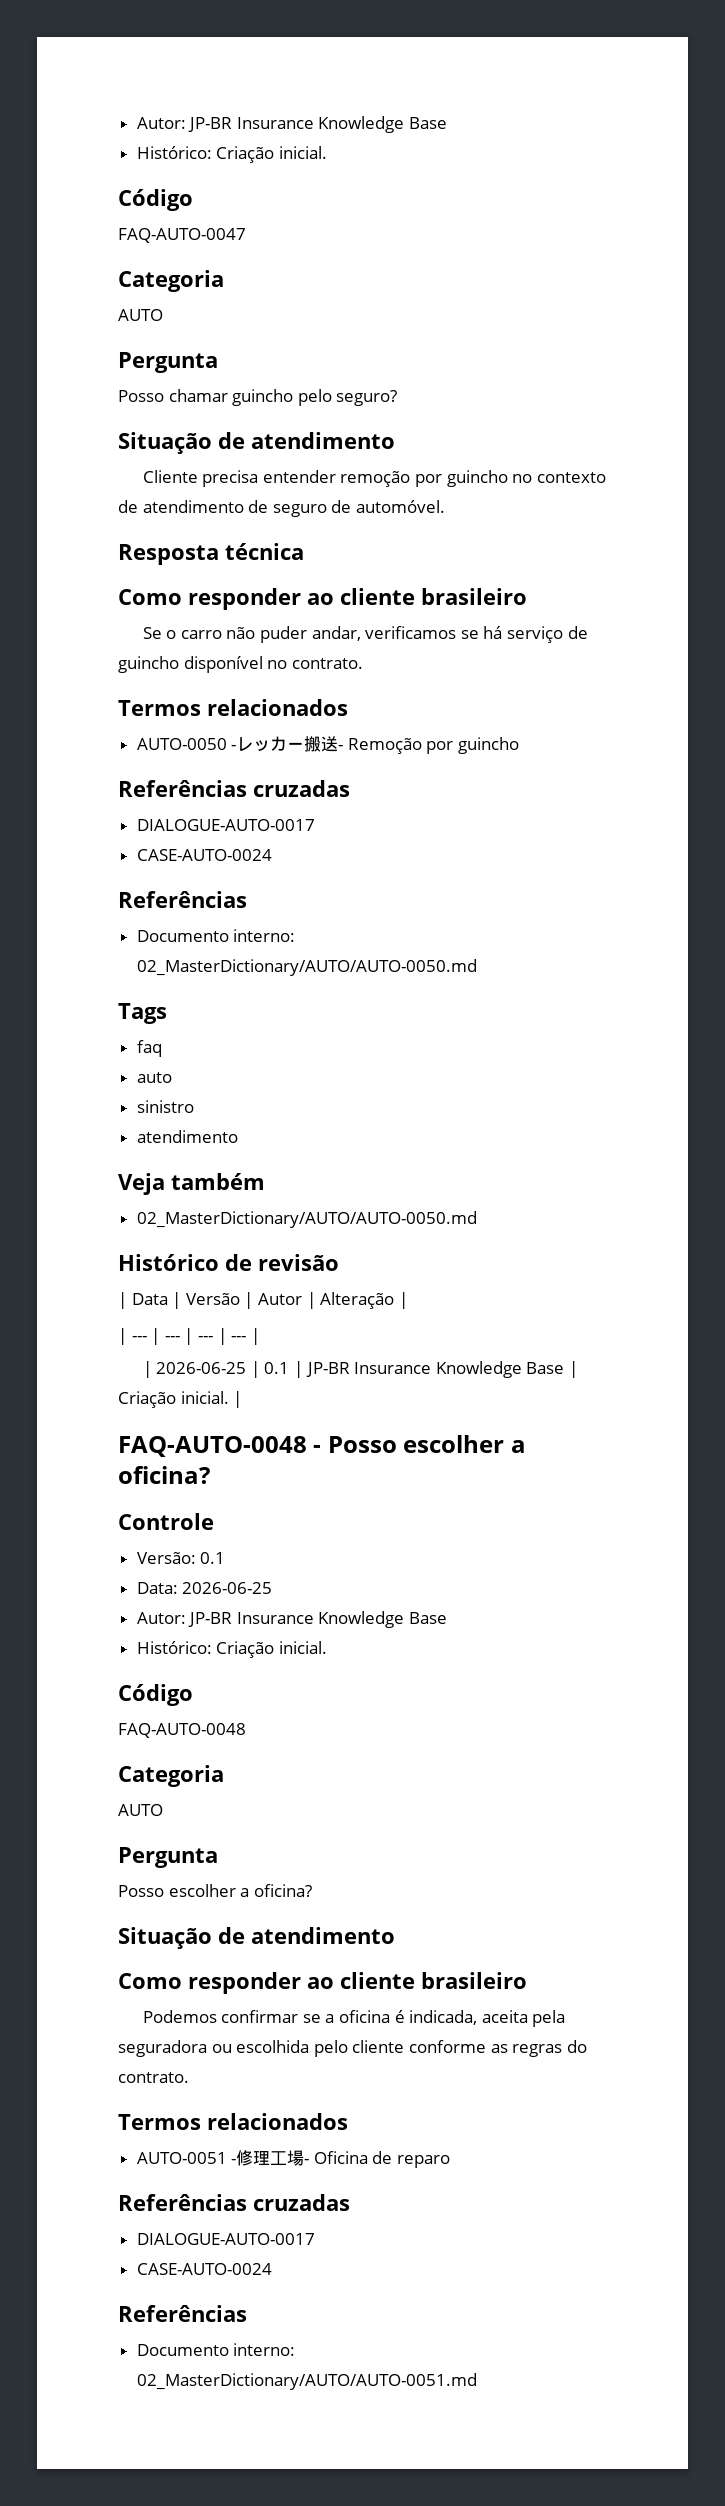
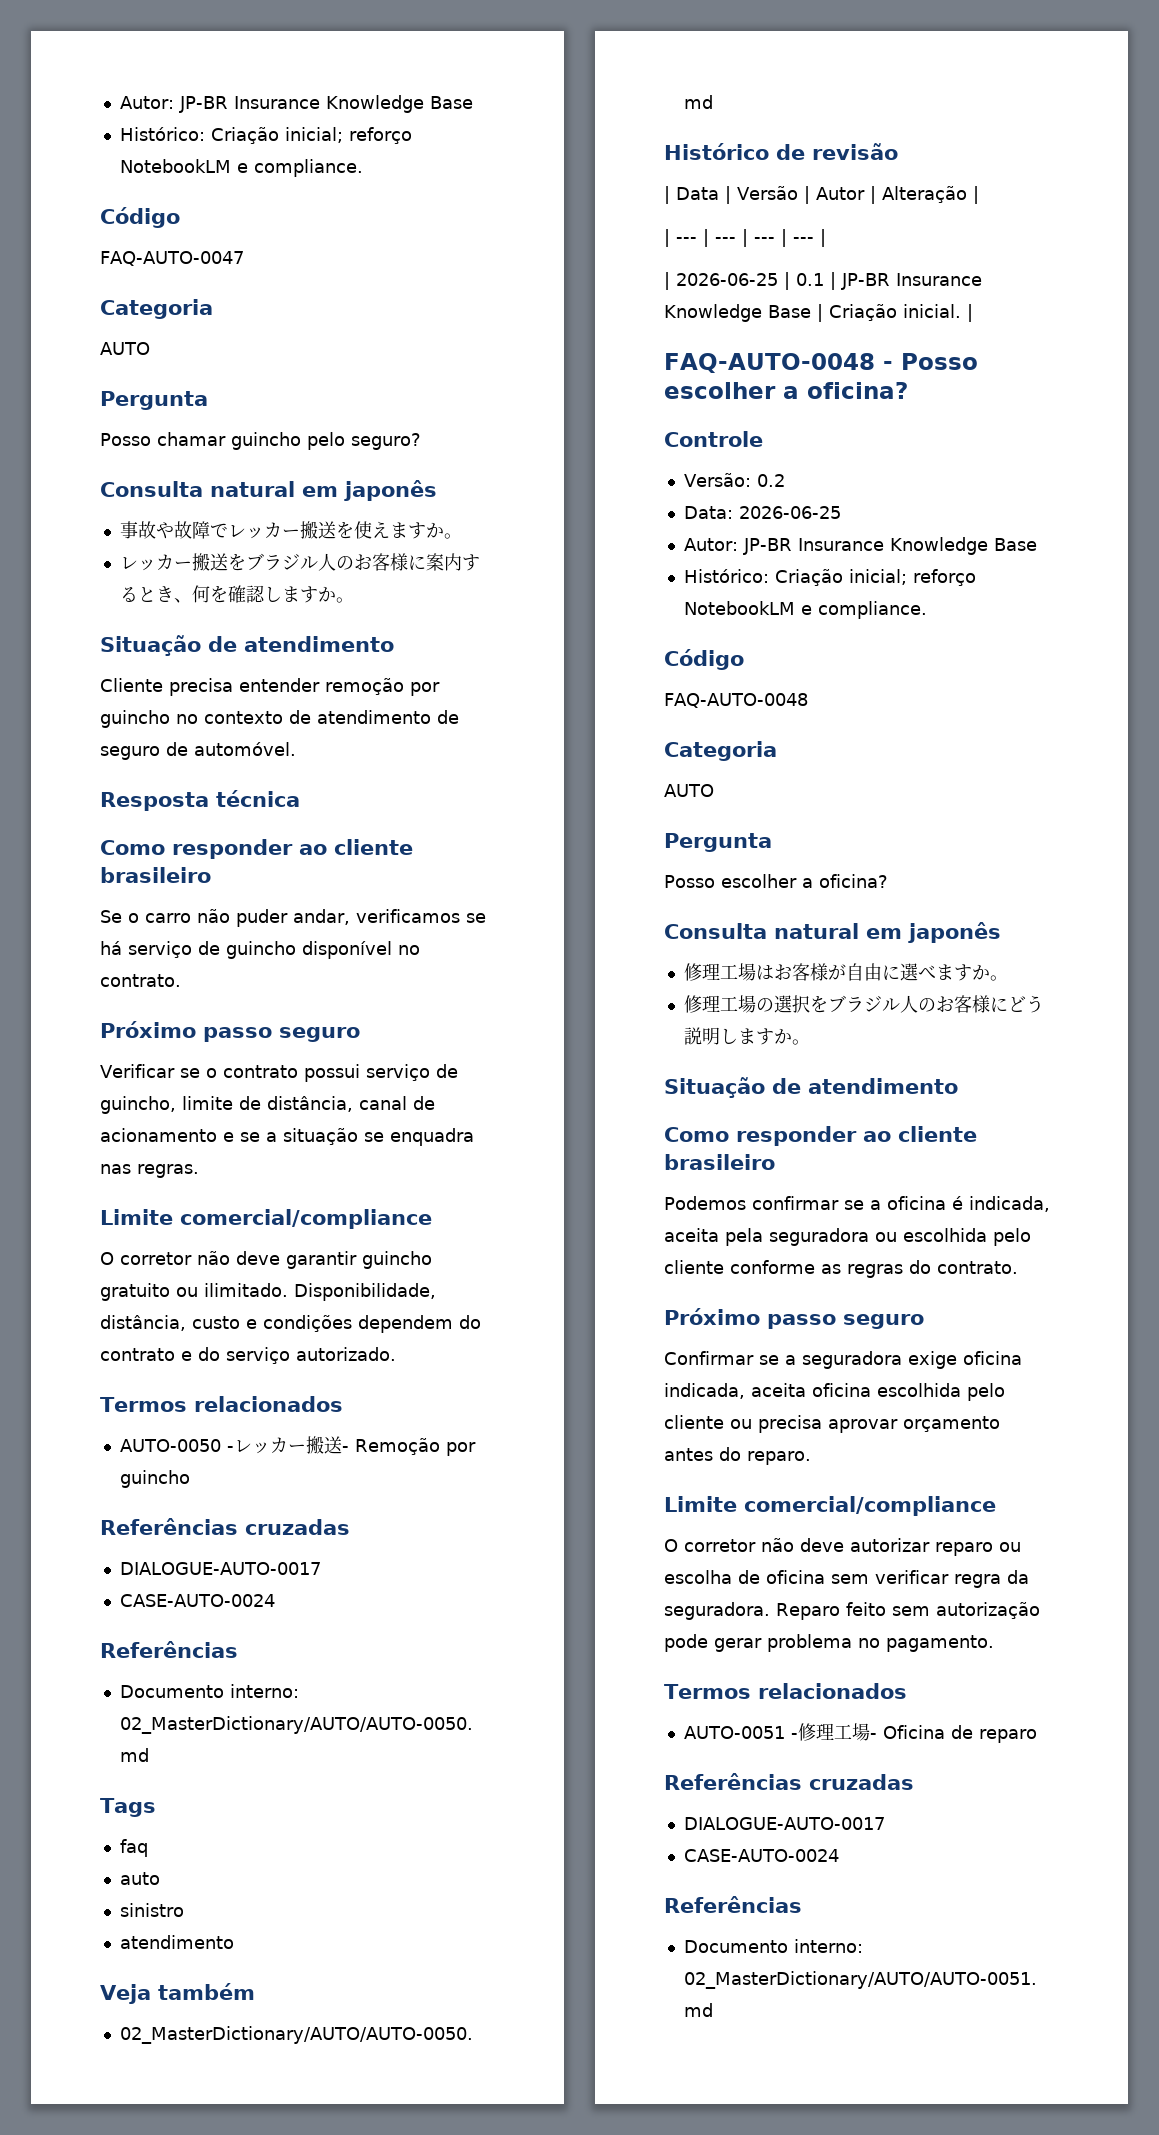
[136,116,448,133] [136,146,327,163] Autor: JP-BR Insurance Knowledge Base // Histórico: Criação inicial. -> [119,95,473,113] [119,127,412,144] [119,159,363,177] Autor: JP-BR Insurance Knowledge Base // Histórico: Criação inicial; reforço NotebookLM e compliance.
(398, 398) none -> [100,480,437,501] [119,521,462,539] [119,553,480,571] [119,585,354,603] // Consulta natural em japonês // 事故や故障でレッカー搬送を使えますか。 // レッカー搬送をブラジル人のお客様に案内するとき、何を確認しますか。
(363, 663) none -> [100,1021,360,1042] [100,1064,458,1082] [100,1096,435,1114] [100,1128,474,1146] [100,1164,199,1178] [100,1209,432,1229] [100,1251,432,1269] [100,1283,436,1301] [100,1315,481,1333] [100,1347,396,1364] // Próximo passo seguro // Verificar se o contrato possui serviço de guincho, limite de distância, canal de acionamento e se a situação se enquadra nas regras. // Limite comercial/compliance // O corretor não deve garantir guincho gratuito ou ilimitado. Disponibilidade, distância, custo e condições dependem do contrato e do serviço autorizado.
[200,1552,226,1564] 0.1 -> [756,474,785,487] 0.2
[278,1641,327,1654] inicial. -> [848,569,976,586] [683,601,927,619] inicial; reforço NotebookLM e compliance.
(312, 1890) none -> [664,922,1001,943] [683,963,1008,981] [683,995,1044,1013] [683,1027,810,1045] // Consulta natural em japonês // 修理工場はお客様が自由に選べますか。 // 修理工場の選択をブラジル人のお客様にどう説明しますか。
(189, 2077) none -> [664,1308,924,1329] [664,1351,1022,1369] [664,1383,1005,1401] [664,1415,1000,1433] [664,1447,811,1465] [664,1496,996,1516] [664,1538,1021,1556] [664,1570,1029,1588] [664,1602,1040,1620] [664,1634,994,1652] // Próximo passo seguro // Confirmar se a seguradora exige oficina indicada, aceita oficina escolhida pelo cliente ou precisa aprovar orçamento antes do reparo. // Limite comercial/compliance // O corretor não deve autorizar reparo ou escolha de oficina sem verificar regra da seguradora. Reparo feito sem autorização pode gerar problema no pagamento.

